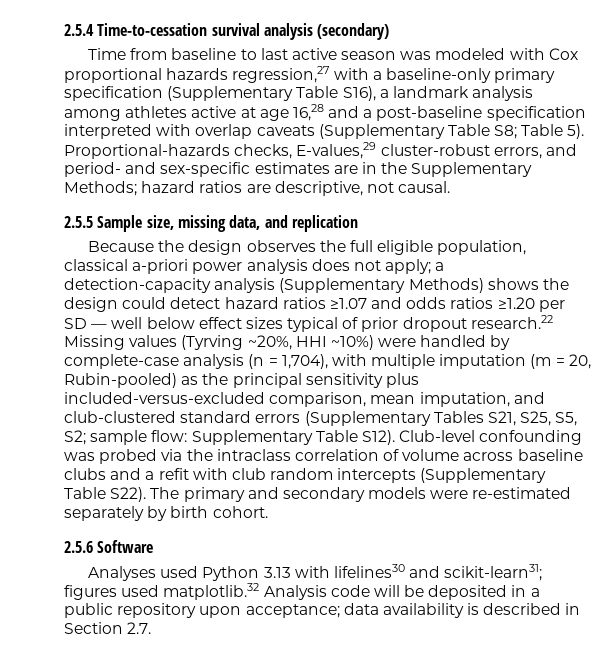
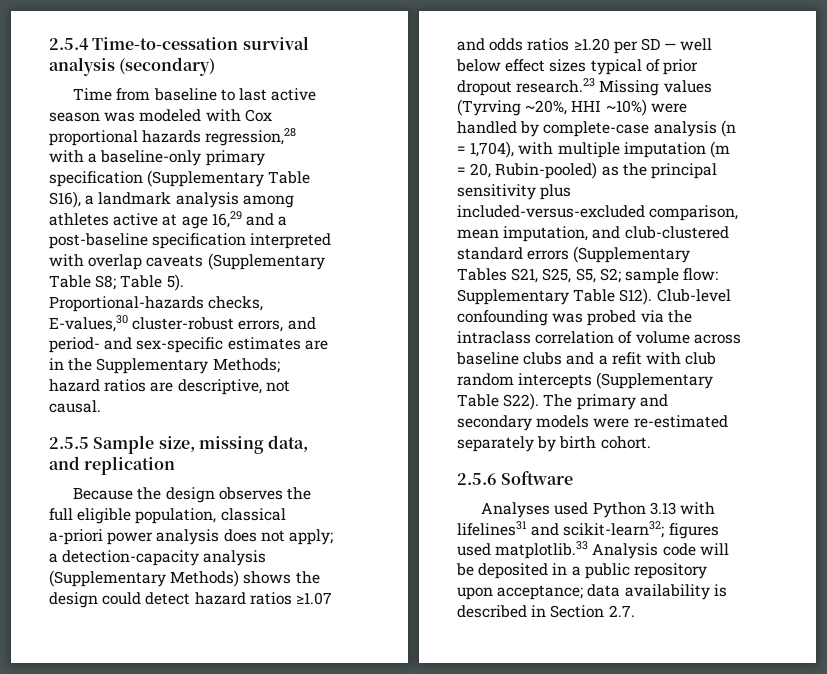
[232,66,330,83] regression,27 -> [205,128,297,146] regression,28
[292,104,324,121] 16,28 -> [211,211,242,228] 16,29
[296,142,377,159] E-values,29 -> [49,315,128,332] E-values,30
[470,315,553,329] research.22 -> [516,78,596,93] research.23
[333,564,543,581] lifelines30 and scikit-learn31; -> [457,521,665,538] lifelines31 and scikit-learn32;
[163,583,260,600] matplotlib.32 -> [495,541,589,559] matplotlib.33

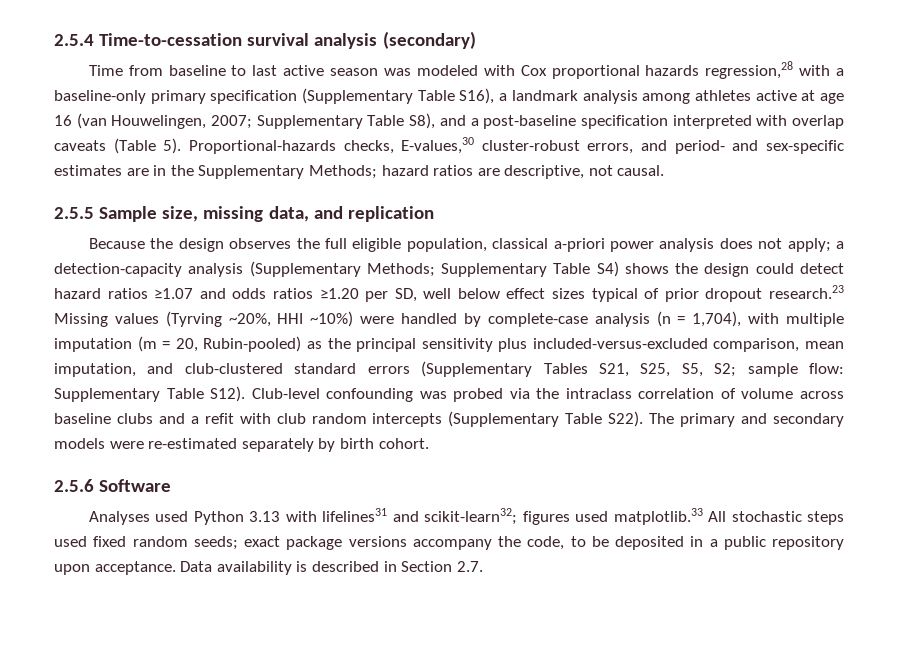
[211,211,242,228] 16,29 -> [54,113,436,129] 16 (van Houwelingen, 2007; Supplementary Table S8),
[207,253,325,270] [49,275,163,290] (Supplementary Table S8; Table -> [113,138,156,154] (Table
[170,570,240,587] Methods) -> [366,261,619,277] Methods; Supplementary Table S4)
[640,38,677,51] SD — -> [394,288,417,302] SD,
[592,543,729,559] Analysis code will -> [708,511,844,525] [54,536,586,550] All stochastic steps used fixed random seeds; exact package versions accompany the code, to
[497,584,621,600] acceptance; data -> [94,561,213,575] acceptance. Data

